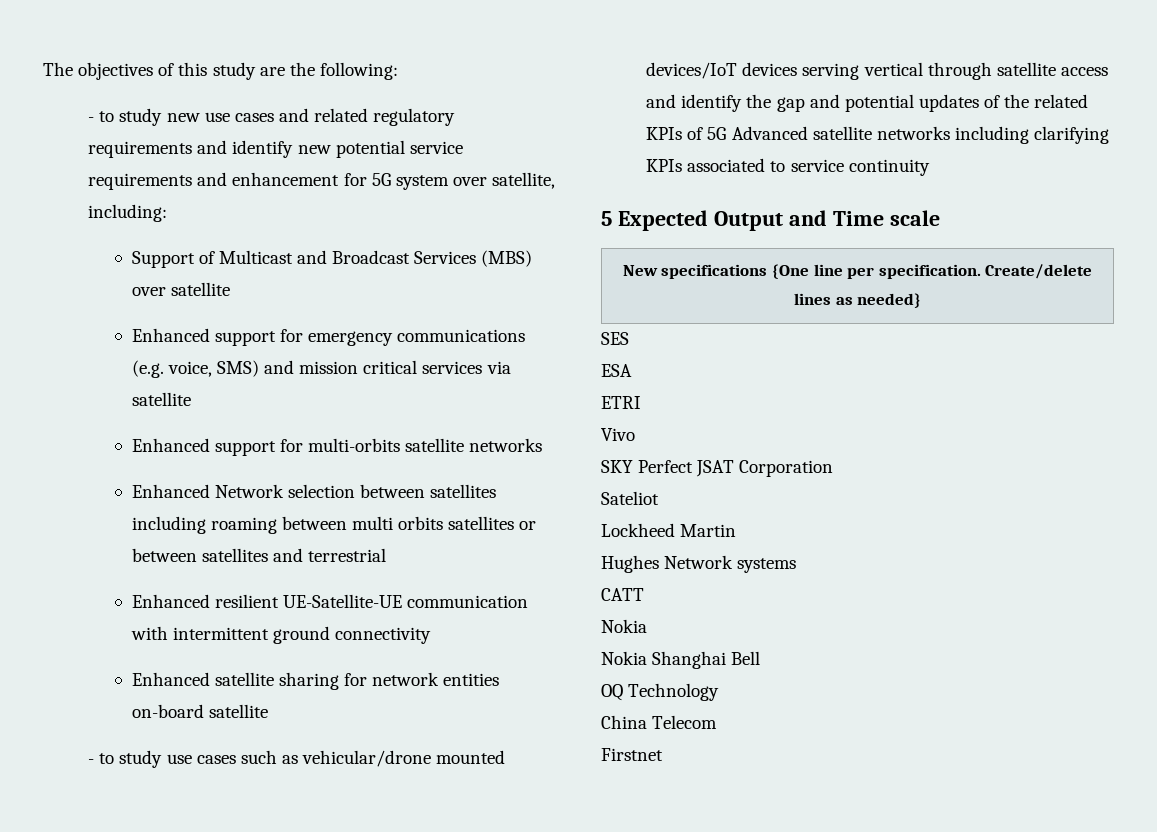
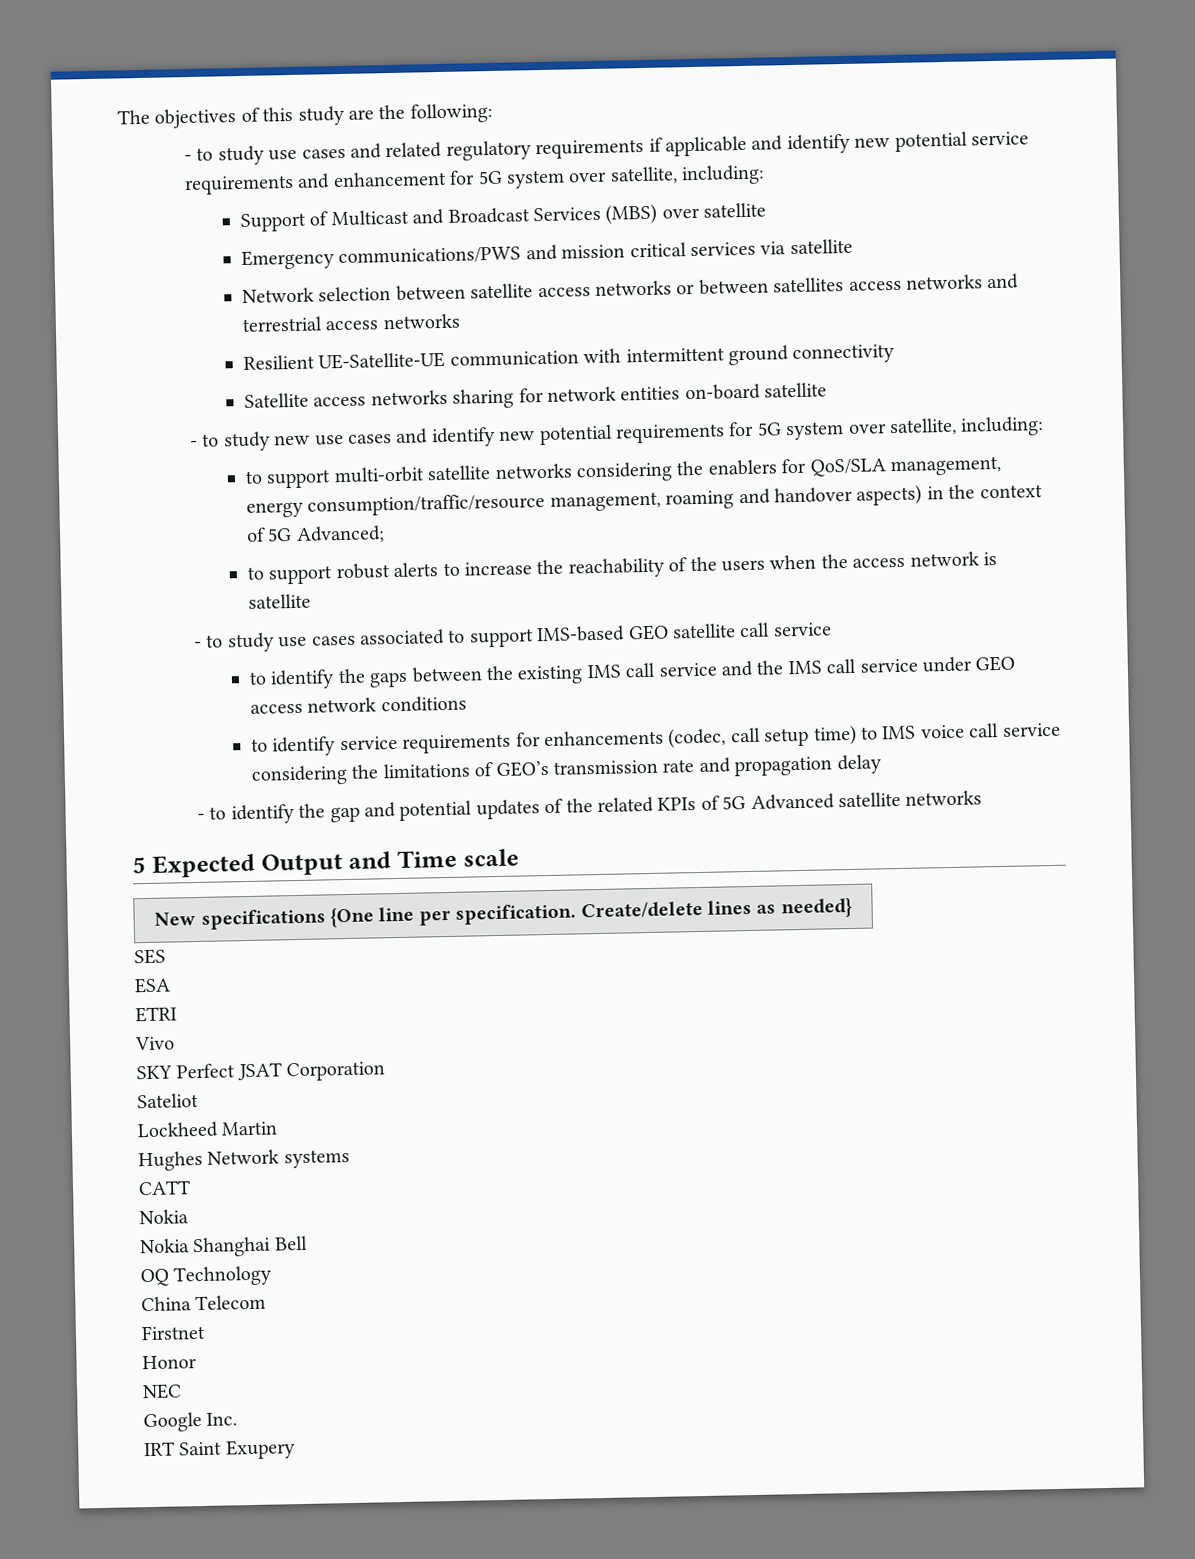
[166,113,200,122] new -> (265, 155) none
(193, 149) none -> [648,135,747,157] if applicable
[131,328,526,346] [131,360,259,378] Enhanced support for emergency communications (e.g. voice, SMS) -> [240,246,522,270] Emergency communications/PWS
[131,438,543,456] [131,484,497,498] [131,516,515,534] Enhanced support for multi-orbits satellite networks // Enhanced Network selection between satellites including roaming between multi orbits satellites -> [241,280,672,303] Network selection between satellite access networks
(268, 555) none -> [848,274,983,291] access networks
[131,594,279,608] // Enhanced resilient -> [325,313,460,331] [242,354,315,370] access networks // Resilient
[131,672,274,686] Enhanced satellite -> [243,389,448,408] Satellite access networks
[166,750,506,767] [646,62,1108,80] [646,94,677,108] use cases such as vehicular/drone mounted devices/IoT devices serving vertical through satellite access and -> [274,416,1045,448] [244,455,1002,489] [245,484,1043,518] [245,525,385,544] [246,551,997,585] [247,593,311,609] [193,622,832,653] [248,655,1016,690] [249,695,467,714] [250,722,1061,757] [250,754,882,786] [196,806,227,820] new use cases and identify new potential requirements for 5G system over satellite, including: // to support multi-orbit satellite networks considering the enablers for QoS/SLA management, energy consumption/traffic/resource management, roaming and handover aspects) in the context of 5G Advanced; // to support robust alerts to increase the reachability of the users when the access network is satellite // - to study use cases associated to support IMS-based GEO satellite call service // to identify the gaps between the existing IMS call service and the IMS call service under GEO access network conditions // to identify service requirements for enhancements (codec, call setup time) to IMS voice call service considering the limitations of GEO’s transmission rate and propagation delay // - to
[954,126,1110,144] [646,158,930,176] including clarifying KPIs associated to service continuity -> (983, 798) none
(663, 754) none -> [142,1355,197,1370] [142,1383,182,1400] [143,1412,238,1433] [144,1439,296,1460] // Honor // NEC // Google Inc. // IRT Saint Exupery

